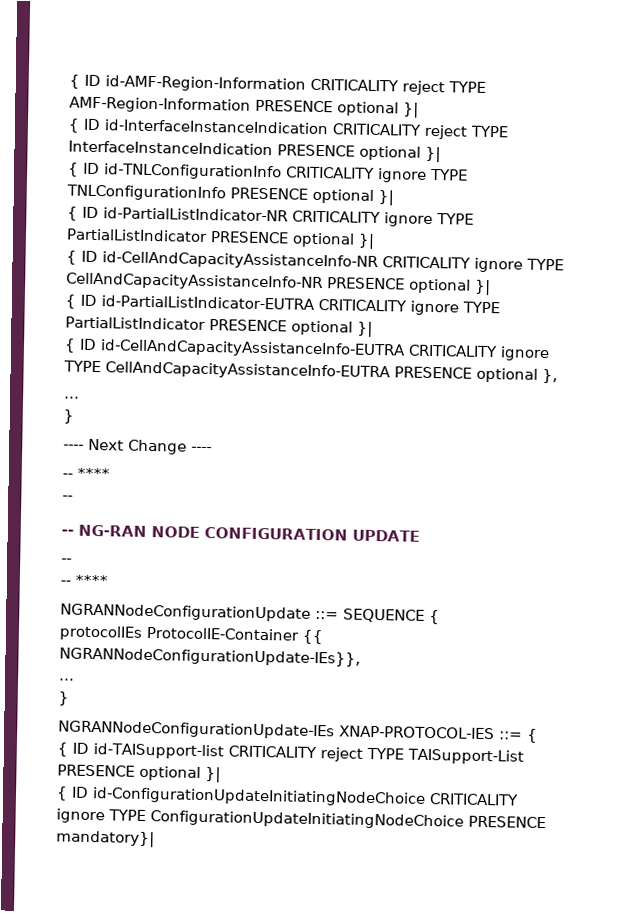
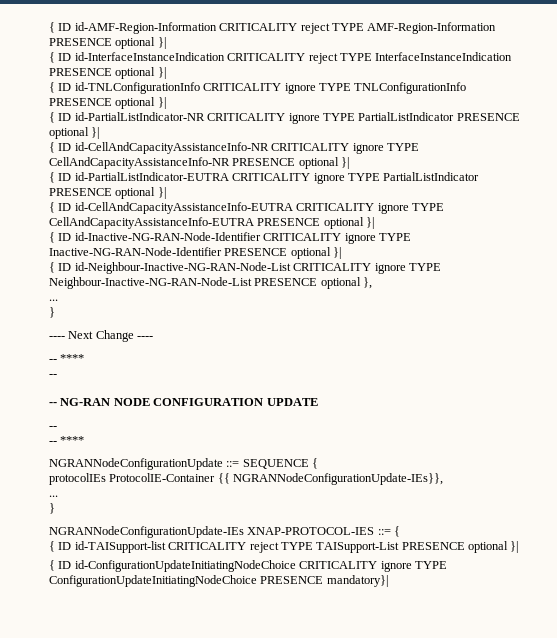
(538, 375) none -> [366,217,376,229] [49,232,411,244] [49,247,343,259] [49,262,441,274] [49,277,361,289] }| // { ID id-Inactive-NG-RAN-Node-Identifier CRITICALITY ignore TYPE Inactive-NG-RAN-Node-Identifier PRESENCE optional }| // { ID id-Neighbour-Inactive-NG-RAN-Node-List CRITICALITY ignore TYPE Neighbour-Inactive-NG-RAN-Node-List PRESENCE optional

